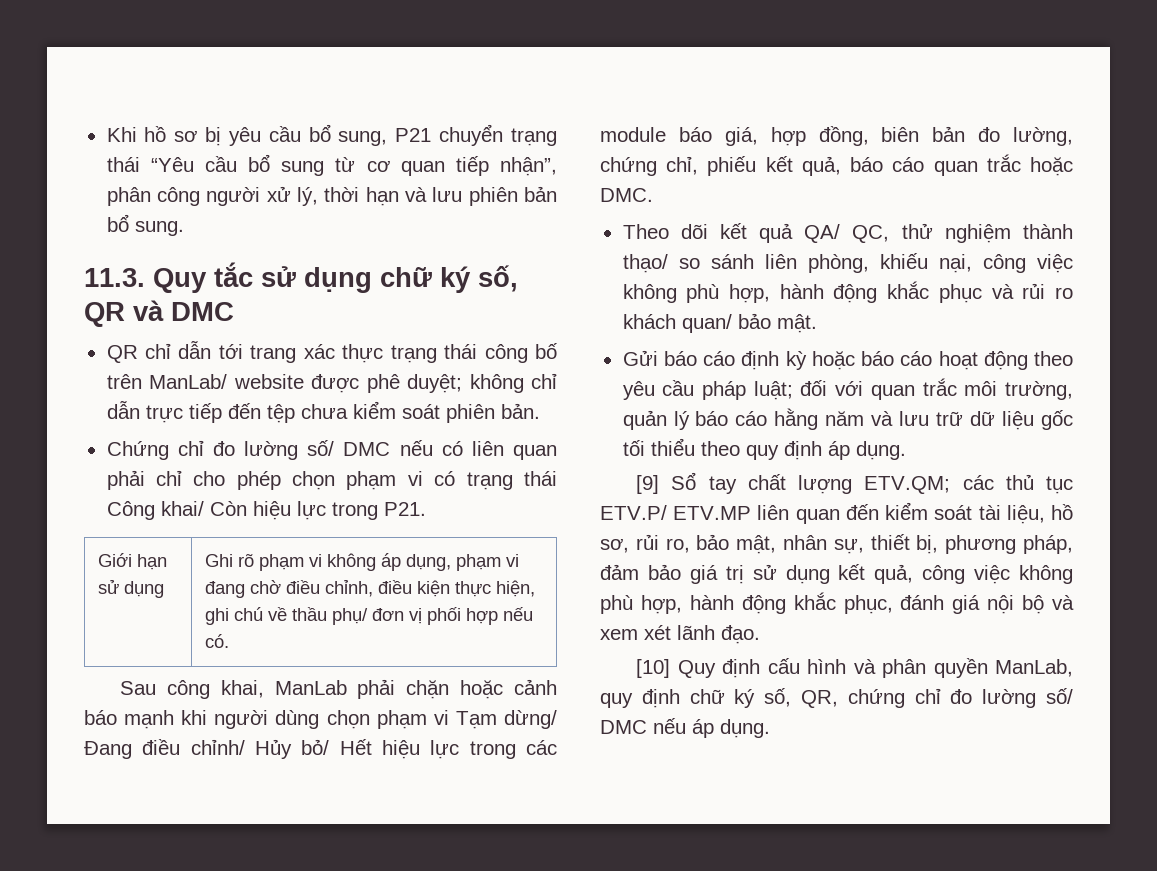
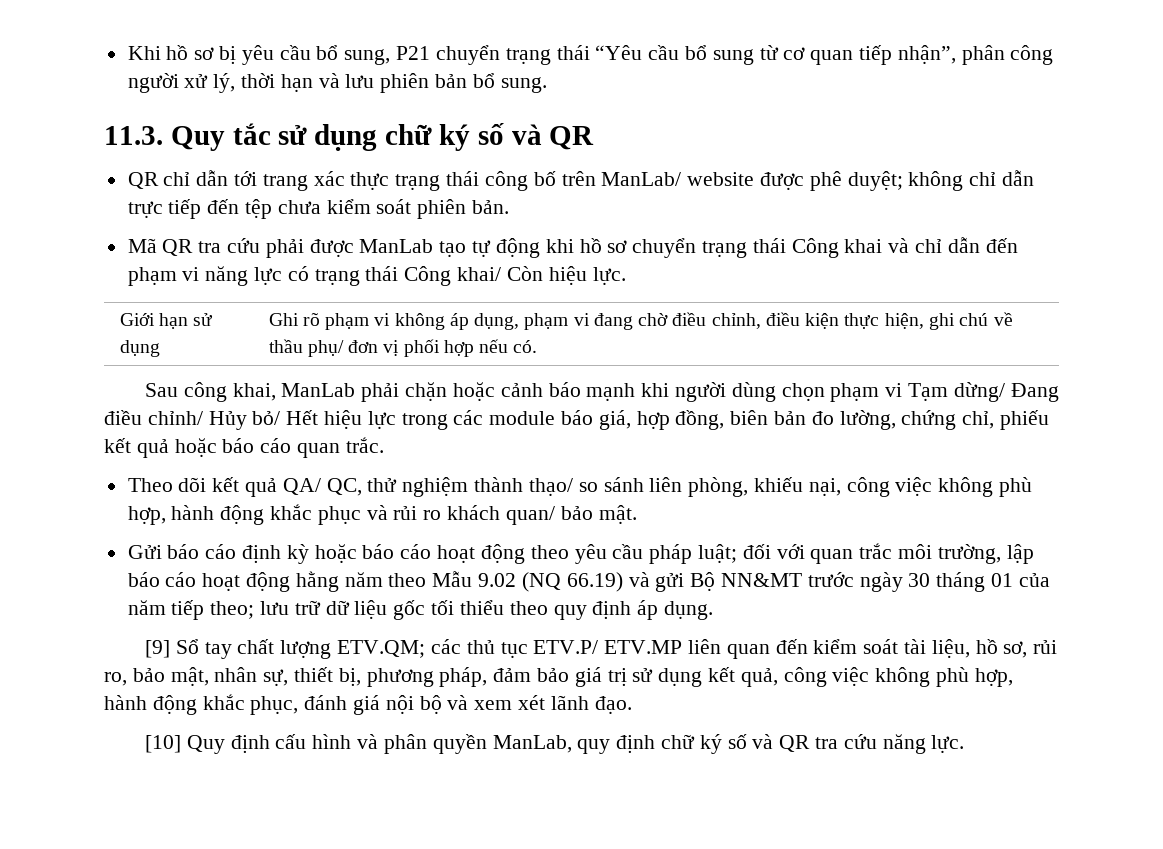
[478,265,518,292] [84,300,234,327] số, QR và DMC -> [477,123,595,150] số và QR
[106,440,557,460] [106,470,423,490] Chứng chỉ đo lường số/ DMC nếu có liên quan phải chỉ cho phép chọn phạm vi -> [127,237,1018,258] [127,266,283,286] Mã QR tra cứu phải được ManLab tạo tự động khi hồ sơ chuyển trạng thái Công khai và chỉ dẫn đến phạm vi năng lực
[296,501,426,520] lực trong P21. -> [592,267,626,285] lực.
[801,156,841,176] quả, -> [136,438,217,458] quả hoặc
[986,154,1073,176] [600,188,653,202] trắc hoặc DMC. -> [345,437,384,453] trắc.
[622,408,894,430] quản lý báo cáo hằng năm và -> [1006,544,1034,564] [127,571,1050,592] [127,600,255,620] lập báo cáo hoạt động hằng năm theo Mẫu 9.02 (NQ 66.19) và gửi Bộ NN&MT trước ngày 30 tháng 01 của năm tiếp theo;
[764,688,1073,708] [600,718,770,738] số, QR, chứng chỉ đo lường số/ DMC nếu áp dụng. -> [727,734,965,754] số và QR tra cứu năng lực.

